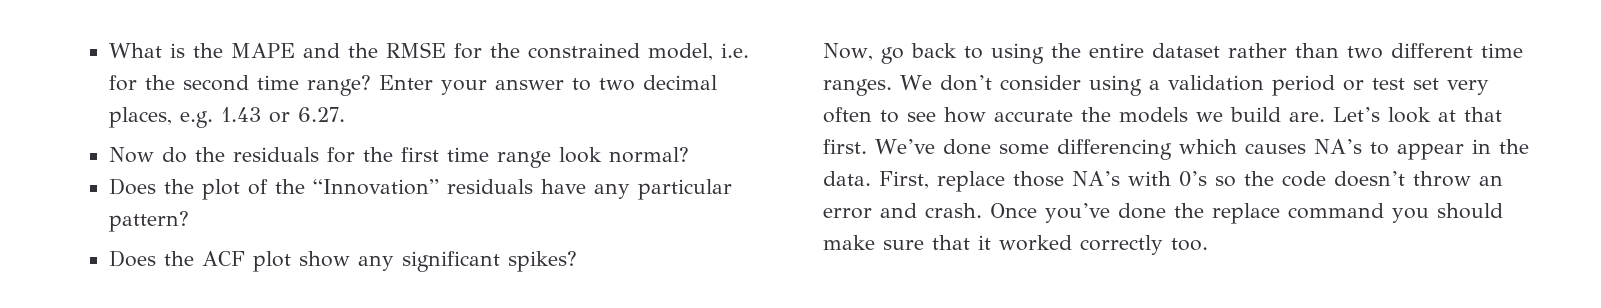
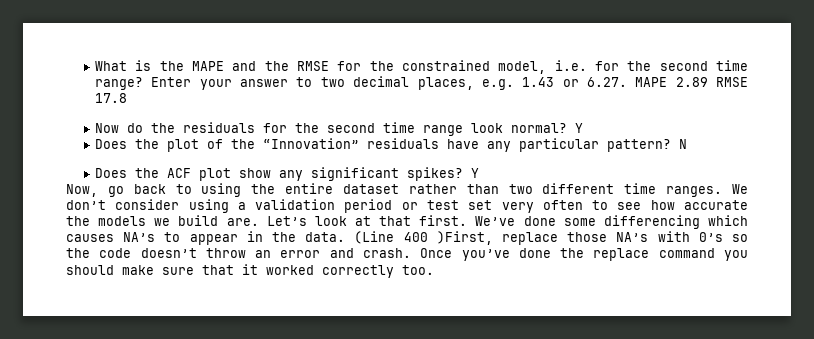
(346, 114) none -> [635,77,749,87] [94,93,127,103] MAPE 2.89 RMSE 17.8
[401,147,440,162] first -> [326,123,375,133] second
(690, 155) none -> [574,123,583,133] Y
(190, 221) none -> [678,139,687,149] N
(578, 261) none -> [470,168,479,178] Y
[879,171,929,189] First, -> [354,231,493,245] (Line 400 )First,

